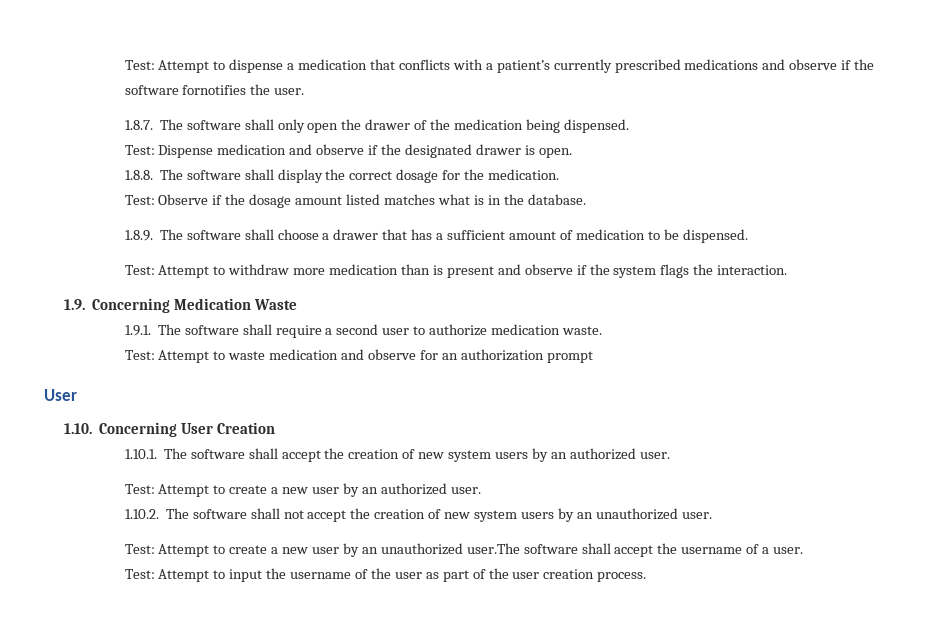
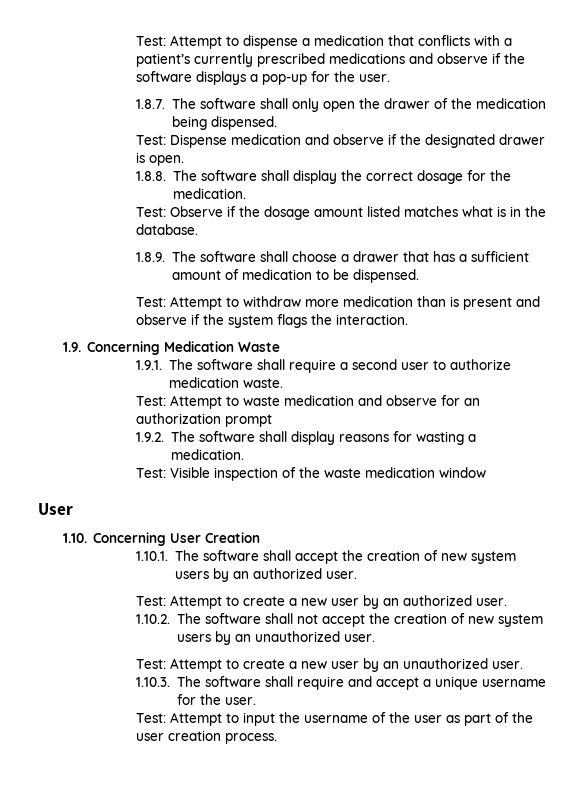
[182,85,247,95] fornotifies -> [196,71,331,85] displays a pop-up for
(593, 357) none -> [136,431,477,445] [171,449,245,460] [136,467,487,481] // 1.9.2. The software shall display reasons for wasting a medication. // Test: Visible inspection of the waste medication window
[466,543,770,557] user.The software shall accept the username of a -> [492,661,524,669] [136,676,547,690] [177,694,222,705] user. // 1.10.3. The software shall require and accept a unique username for the

